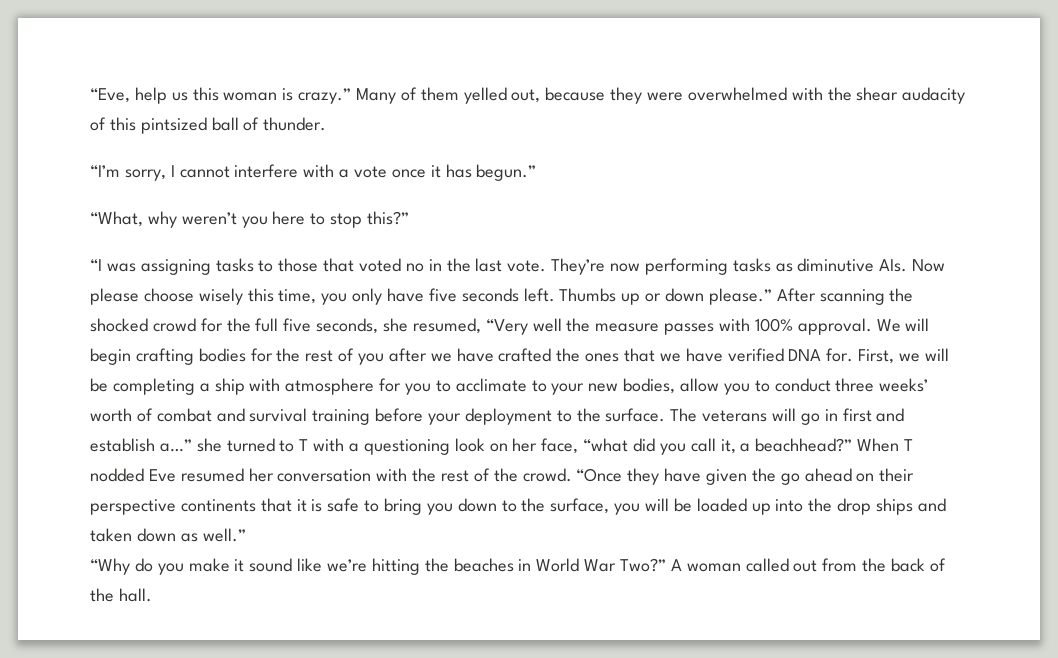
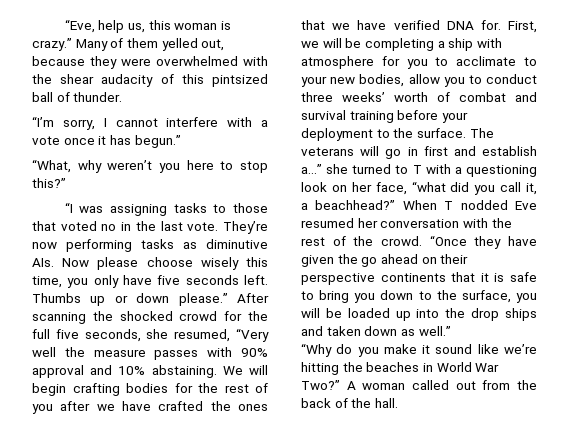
[171,92,188,101] us -> [128,23,146,33] us,
[754,318,872,335] 100% approval. -> [241,348,268,357] [32,365,217,378] 90% approval and 10% abstaining.

